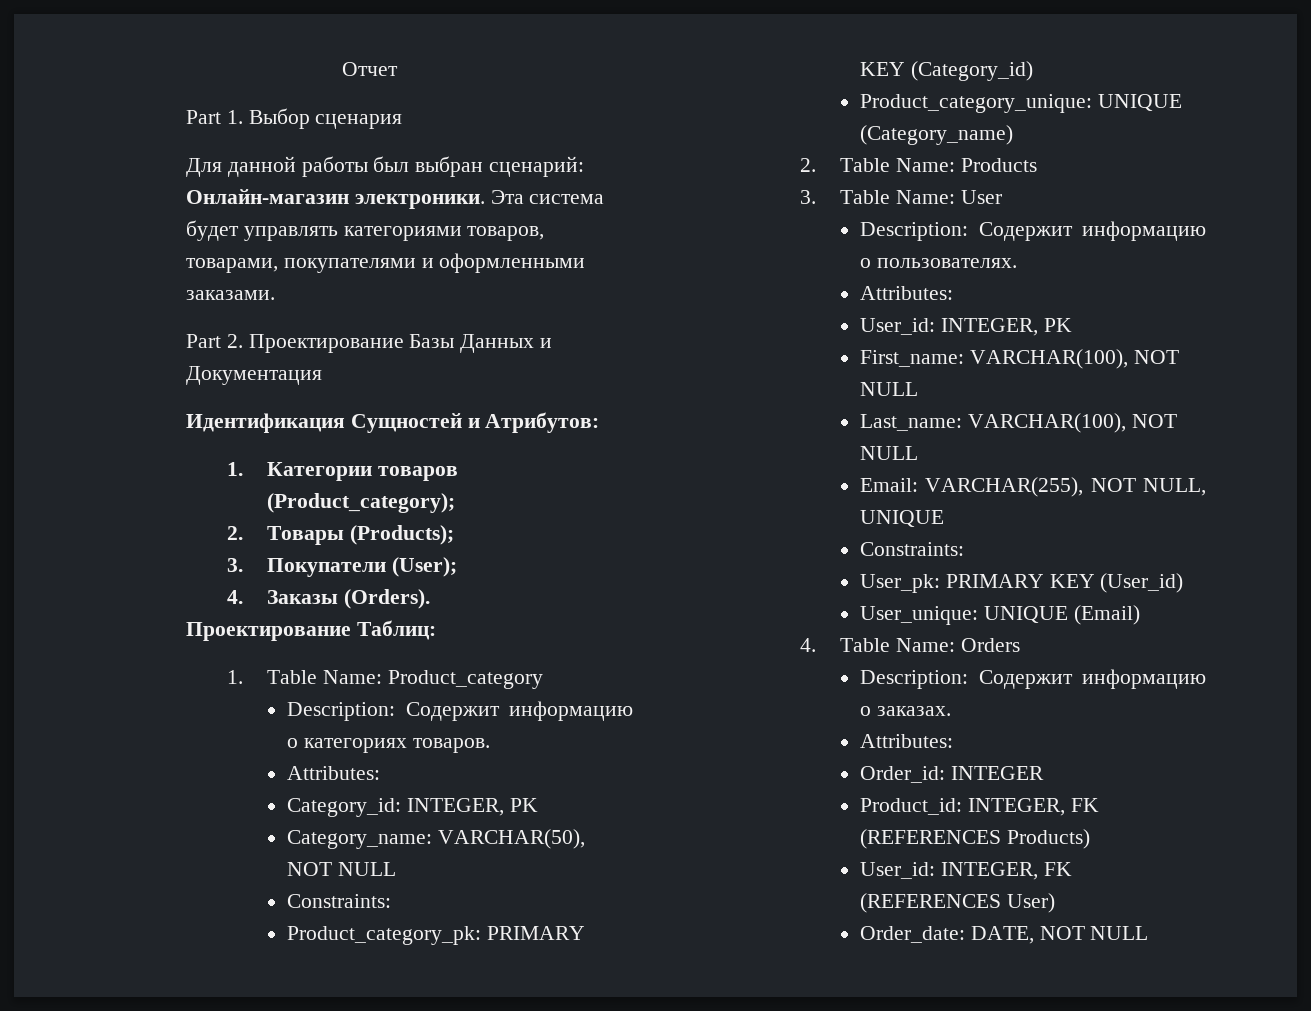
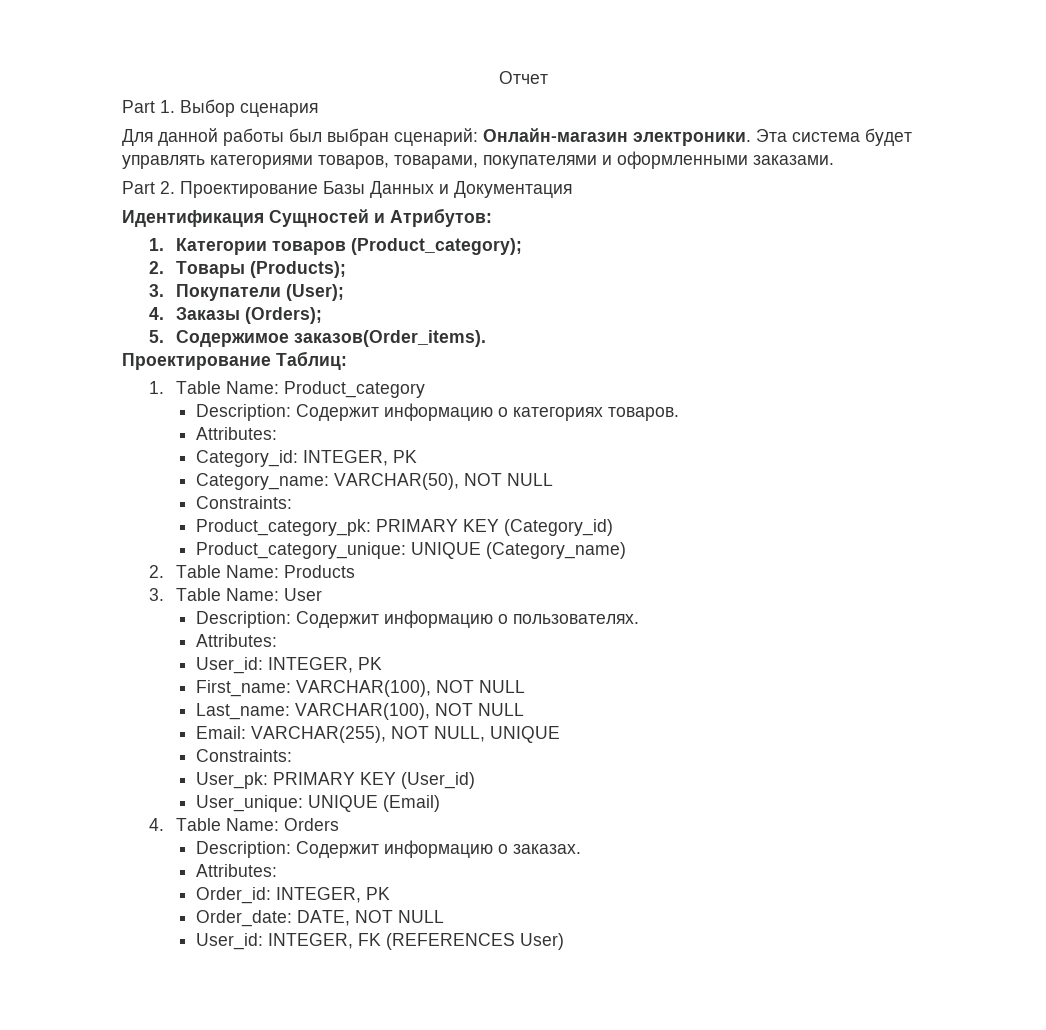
[343,589,430,609] (Orders). -> [245,307,323,324] [149,330,487,347] (Orders); // 5. Содержимое заказов(Order_items).
[950,766,1044,780] [860,798,1099,816] [860,829,1090,849] INTEGER // Product_id: INTEGER, FK (REFERENCES Products) -> [275,887,390,903] [195,910,444,927] INTEGER, PK // Order_date: DATE, NOT NULL
[860,926,1149,944] // Order_date: DATE, NOT NULL -> (564, 941) none

